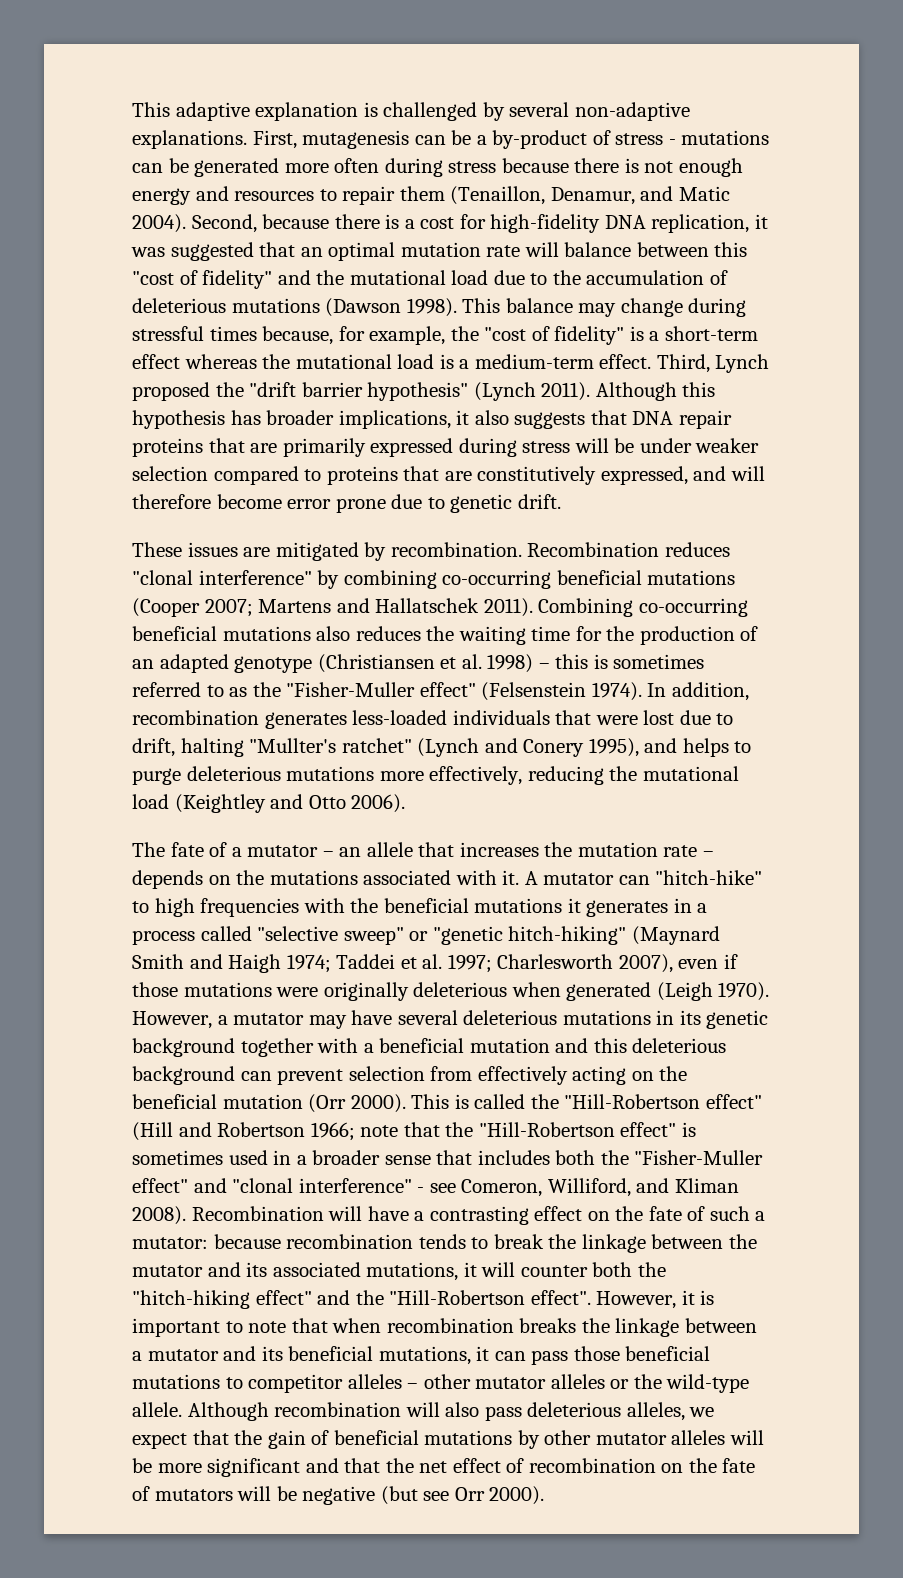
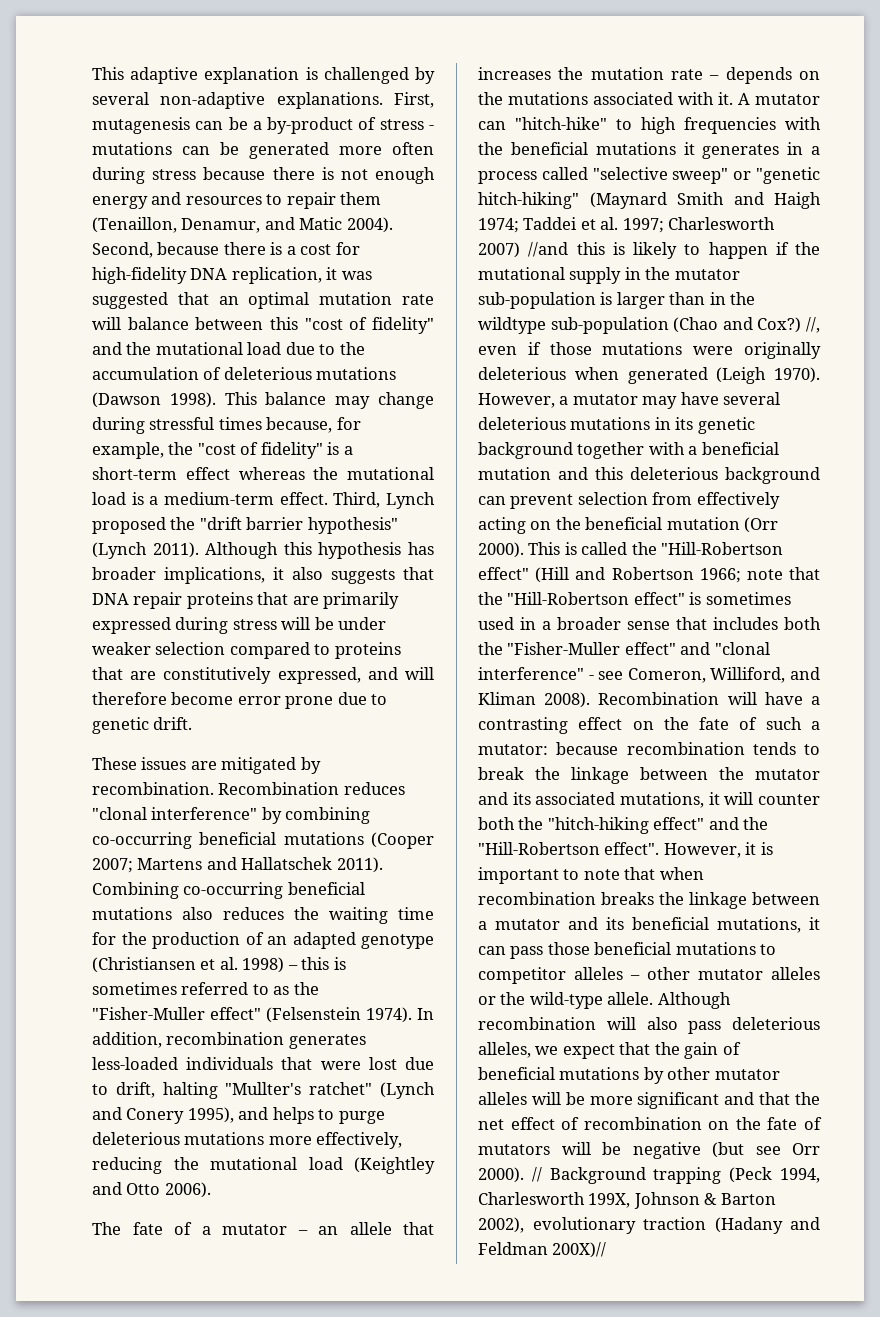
[618,954,673,973] 2007), -> [478,242,820,259] [478,267,740,284] [478,292,756,309] [478,317,820,334] 2007) //and this is likely to happen if the mutational supply in the mutator sub-population is larger than in the wildtype sub-population (Chao and Cox?) //,
(545, 1495) none -> [531,1167,820,1184] [478,1192,776,1209] [478,1217,820,1234] [478,1242,607,1258] // Background trapping (Peck 1994, Charlesworth 199X, Johnson & Barton 2002), evolutionary traction (Hadany and Feldman 200X)//

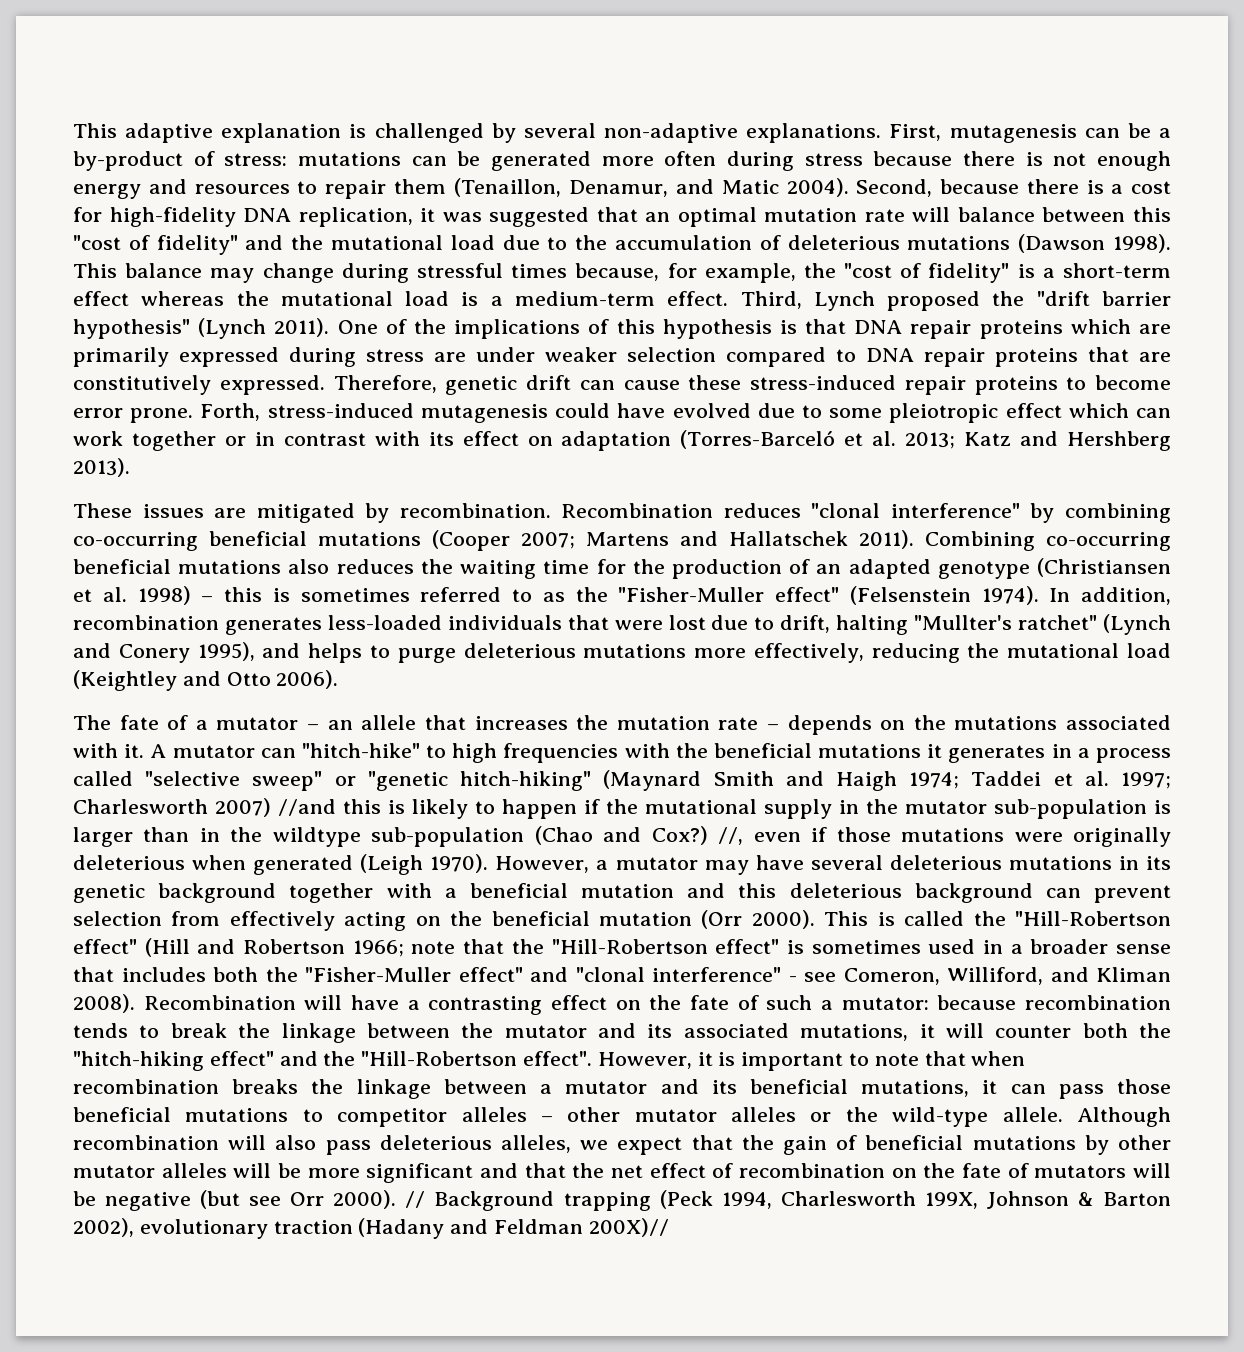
[379,119,434,130] stress - -> [224,153,288,166] stress:
[205,542,434,559] [92,567,434,584] [92,592,400,609] [92,617,387,634] [92,642,401,659] [92,667,434,684] [92,692,388,709] [92,717,193,734] Although this hypothesis has broader implications, it also suggests that DNA repair proteins that are primarily expressed during stress will be under weaker selection compared to proteins that are constitutively expressed, and will therefore become error prone due to genetic drift. -> [337,319,1171,339] [73,347,1171,367] [73,375,1171,395] [73,403,1172,423] [73,430,1171,451] [73,458,130,477] One of the implications of this hypothesis is that DNA repair proteins which are primarily expressed during stress are under weaker selection compared to DNA repair proteins that are constitutively expressed. Therefore, genetic drift can cause these stress-induced repair proteins to become error prone. Forth, stress-induced mutagenesis could have evolved due to some pleiotropic effect which can work together or in contrast with its effect on adaptation (Torres-Barceló et al. 2013; Katz and Hershberg 2013).

